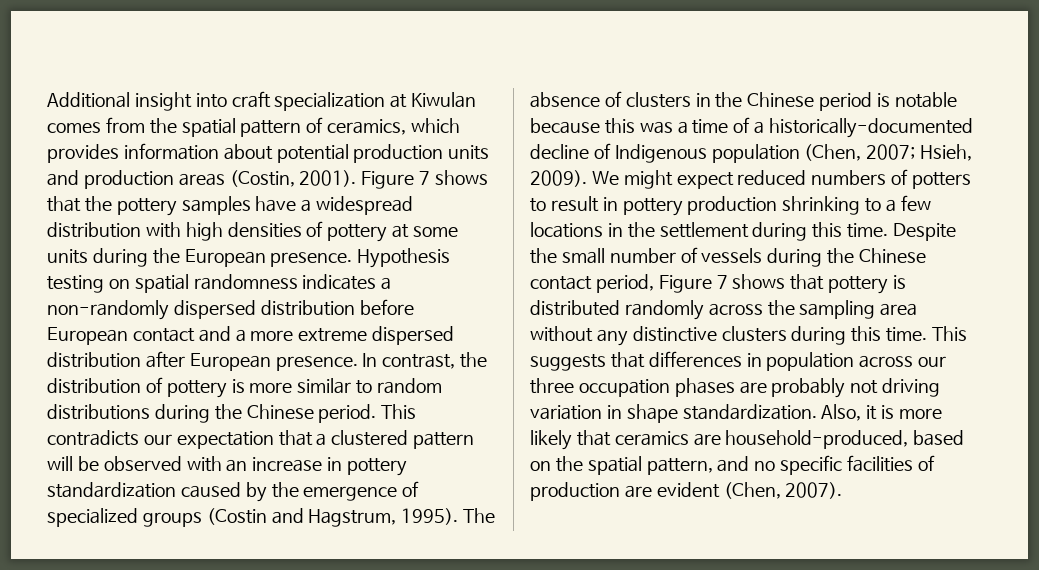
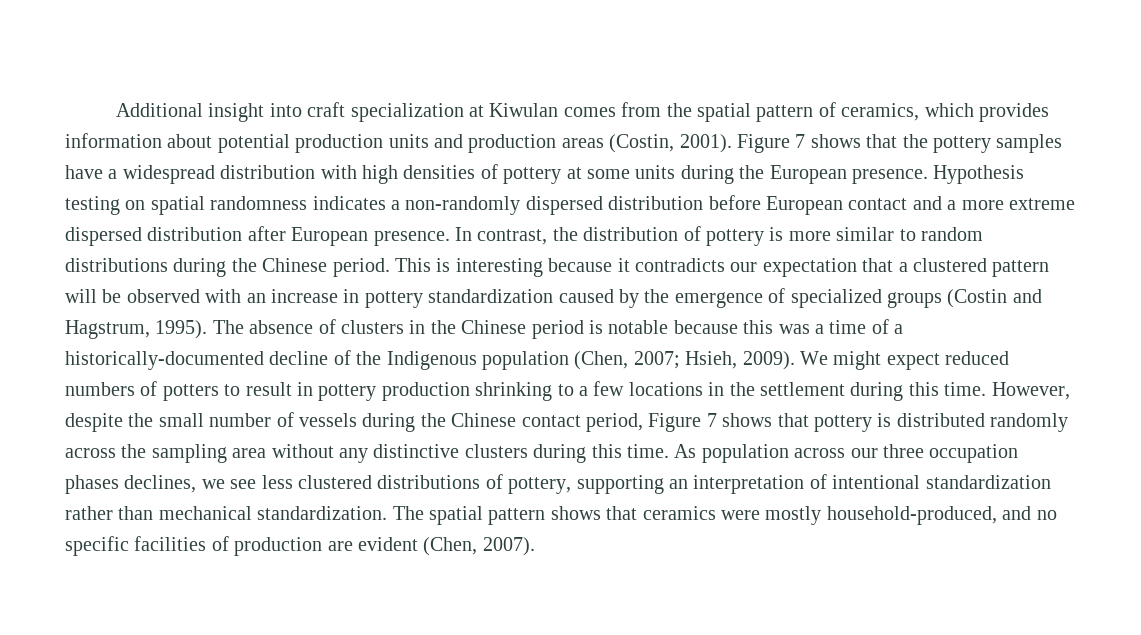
(417, 411) none -> [436,258,630,277] is interesting because it
(611, 151) none -> [356,351,382,365] the
[893,223,957,241] Despite -> [991,382,1070,400] [65,413,123,432] However, despite
[932,326,968,341] [530,351,762,371] This suggests that differences in -> [674,444,697,458] As
[739,378,941,398] [530,404,943,423] [530,430,965,450] [530,456,713,475] are probably not driving variation in shape standardization. Also, it is more likely that ceramics are household-produced, based on the spatial pattern, -> [124,474,1051,494] [65,506,997,525] declines, we see less clustered distributions of pottery, supporting an interpretation of intentional standardization rather than mechanical standardization. The spatial pattern shows that ceramics were mostly household-produced,

